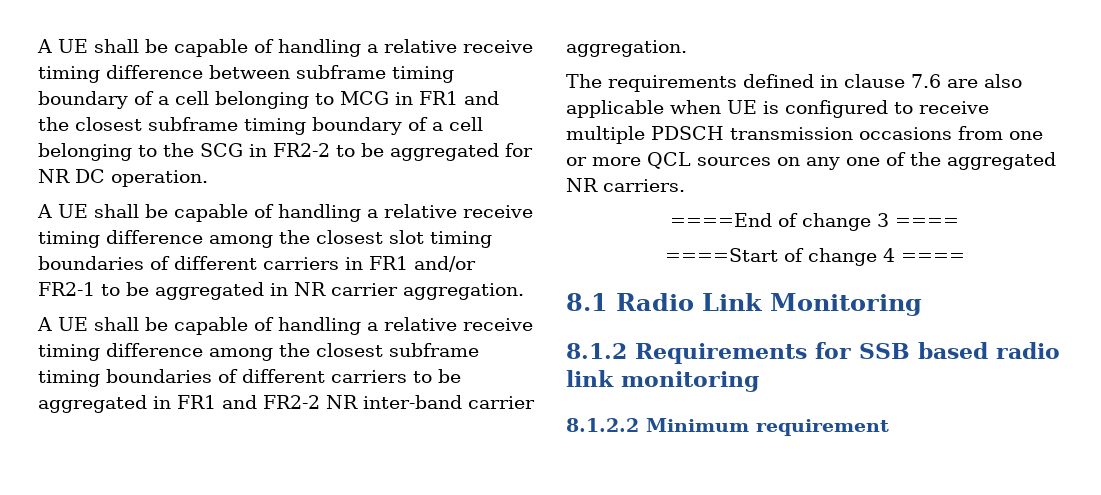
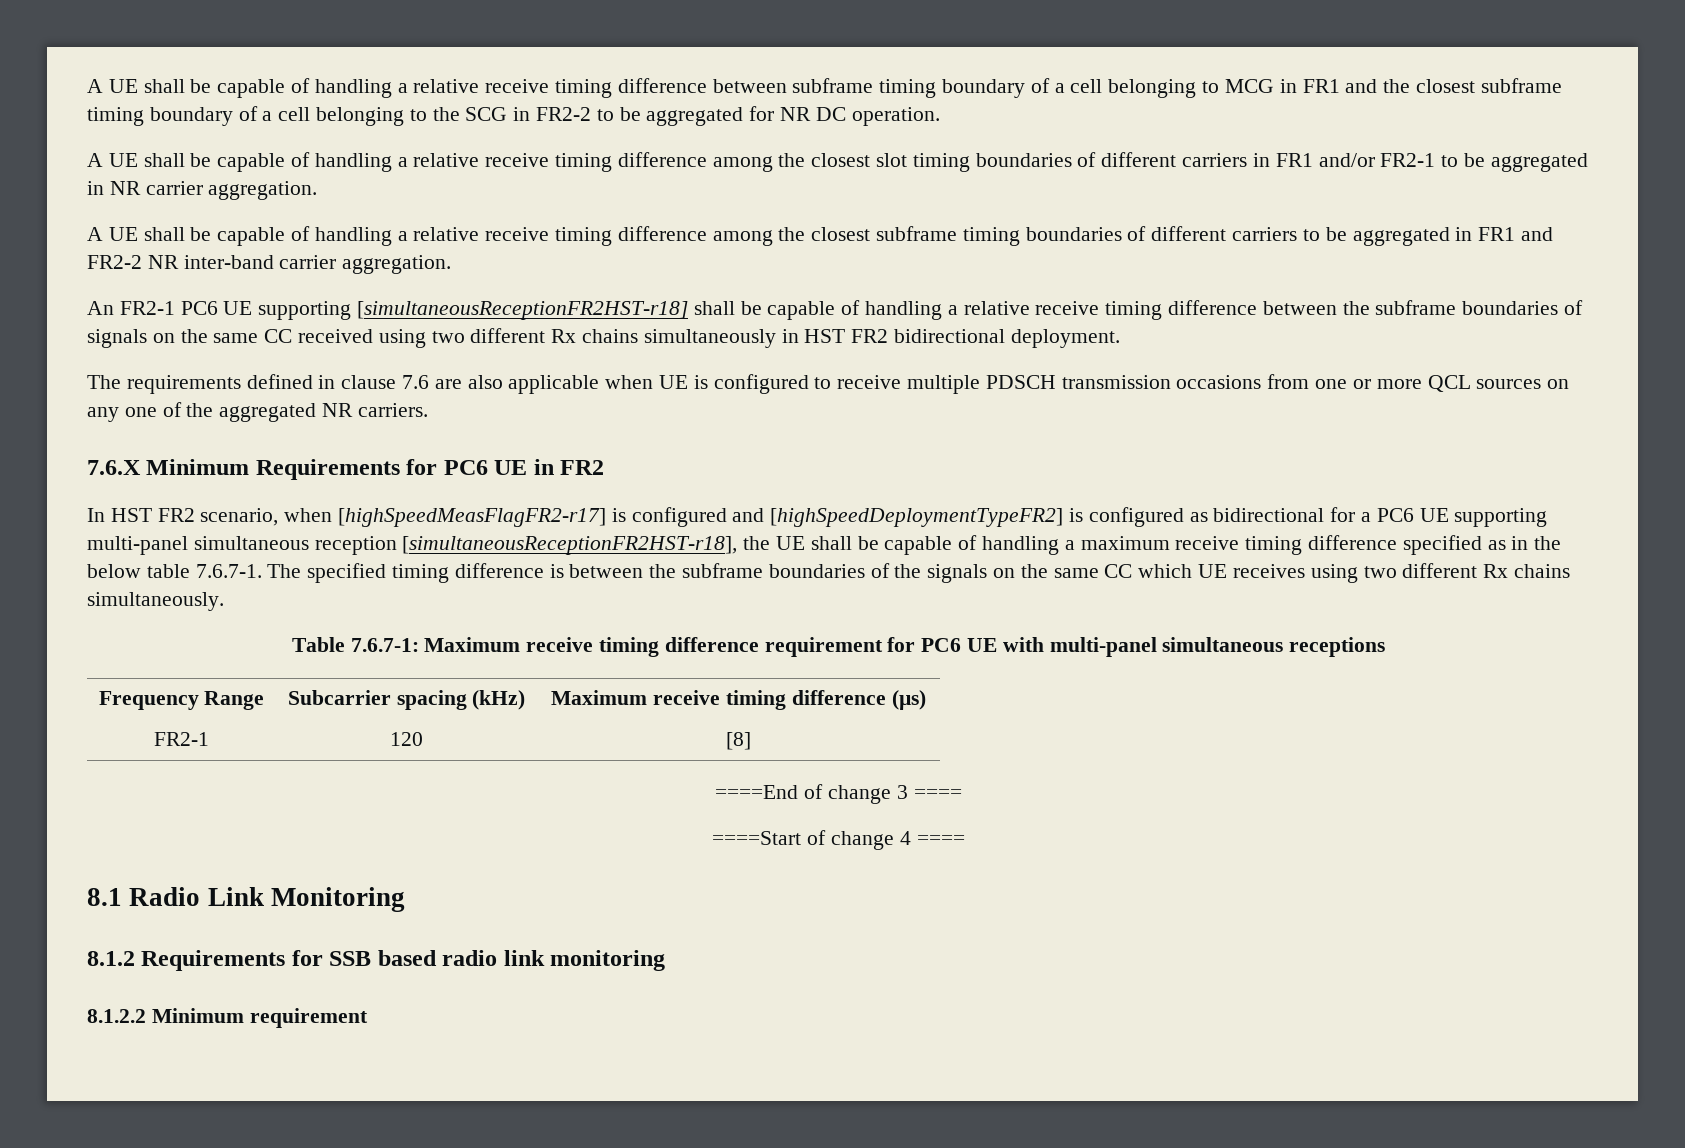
(687, 48) none -> [87,300,1584,320] [87,328,1120,348] // An FR2-1 PC6 UE supporting [simultaneousReceptionFR2HST-r18] shall be capable of handling a relative receive timing difference between the subframe boundaries of signals on the same CC received using two different Rx chains simultaneously in HST FR2 bidirectional deployment.
(685, 185) none -> [87,459,605,480] [87,507,1548,527] [87,535,1562,555] [87,563,1570,583] [87,592,224,611] [291,637,1386,657] [98,691,265,710] [287,690,526,710] [551,690,926,710] [154,732,209,746] [390,732,423,746] [726,732,752,750] // 7.6.X Minimum Requirements for PC6 UE in FR2 // In HST FR2 scenario, when [highSpeedMeasFlagFR2-r17] is configured and [highSpeedDeploymentTypeFR2] is configured as bidirectional for a PC6 UE supporting multi-panel simultaneous reception [simultaneousReceptionFR2HST-r18], the UE shall be capable of handling a maximum receive timing difference specified as in the below table 7.6.7-1. The specified timing difference is between the subframe boundaries of the signals on the same CC which UE receives using two different Rx chains simultaneously. // Table 7.6.7-1: Maximum receive timing difference requirement for PC6 UE with multi-panel simultaneous receptions // Frequency Range | Subcarrier spacing (kHz) | Maximum receive timing difference (µs) // FR2-1 | 120 | [8]

